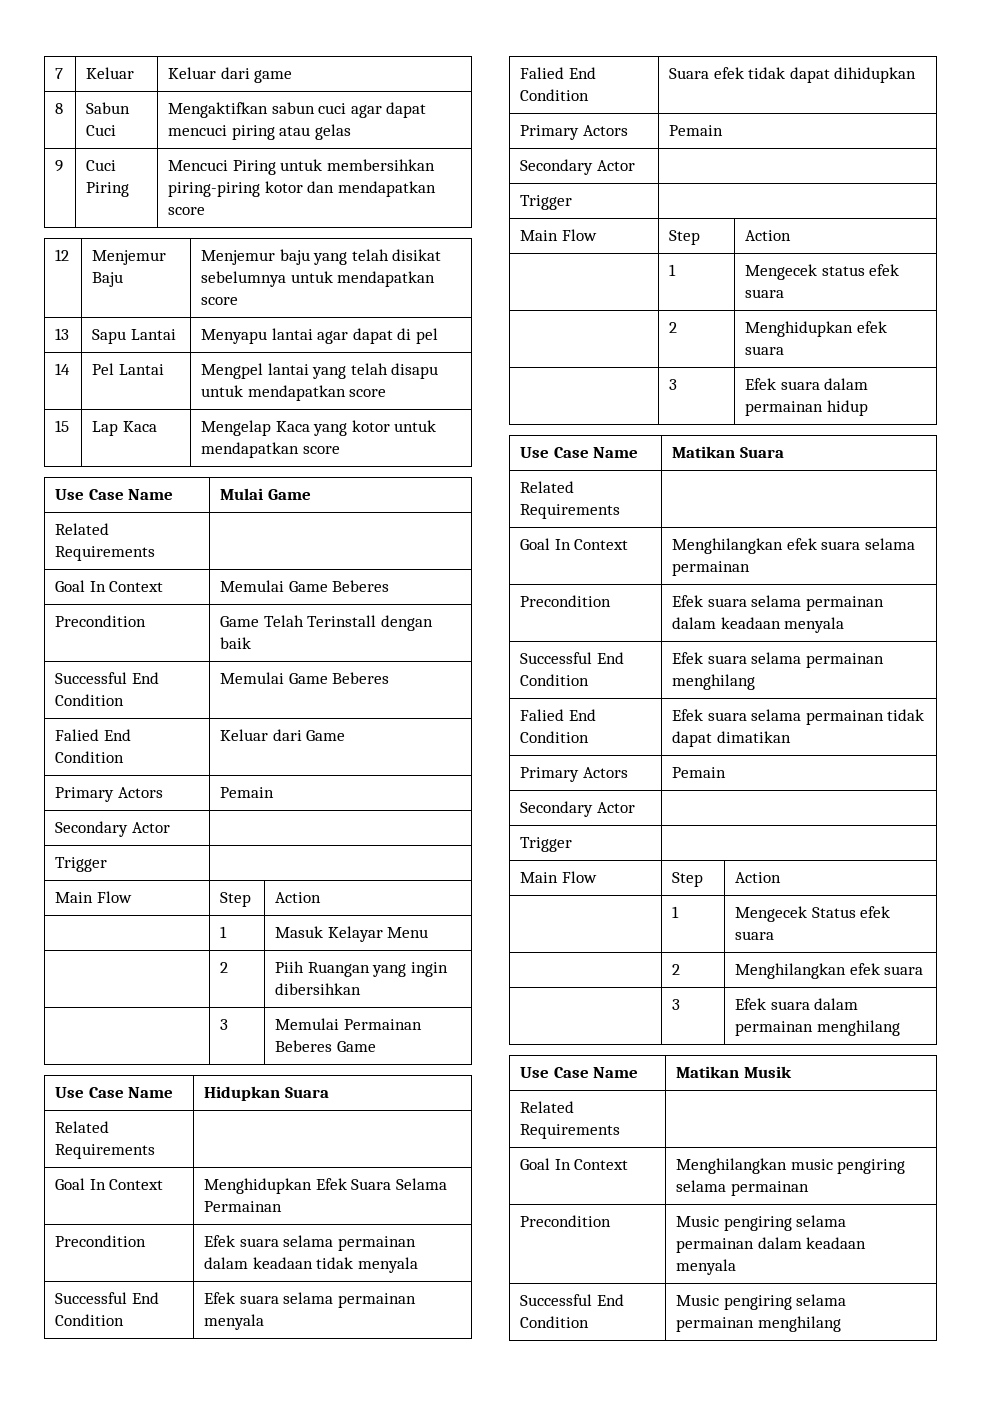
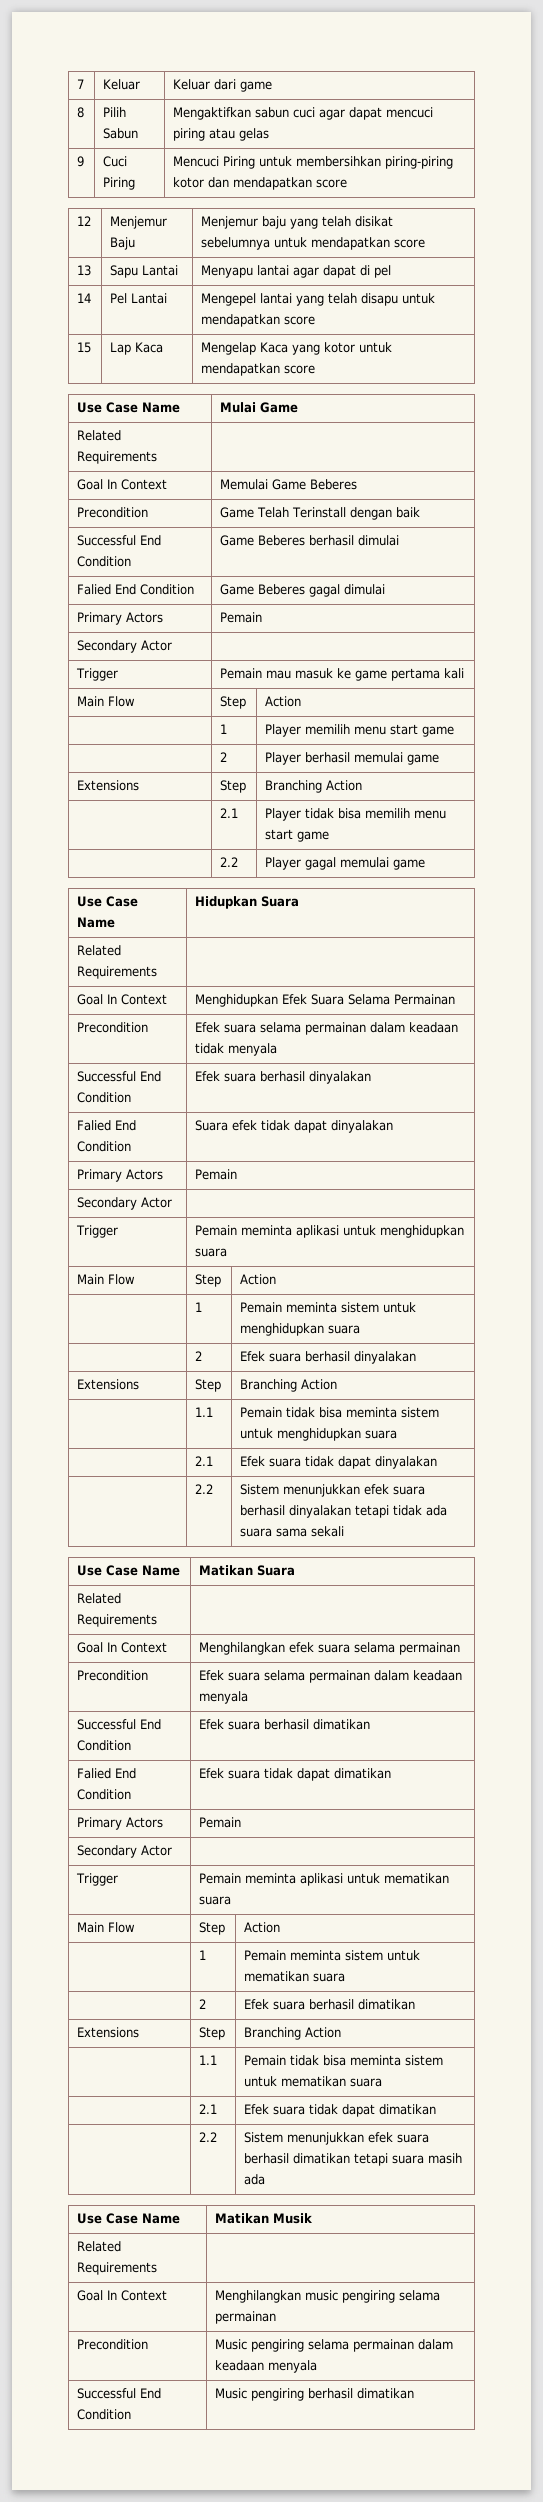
(64, 108) none -> [103,107,127,117] Pilih
[86,125,117,136] Cuci -> (139, 133) none
[201,363,264,379] Mengpel -> [201,293,257,306] Mengepel
[220,672,390,684] [55,729,131,741] [55,751,125,763] [220,729,346,741] [55,787,163,802] [220,787,275,798] [55,821,170,837] [55,857,108,872] [55,891,132,903] [220,892,252,907] [275,892,322,903] [220,926,228,938] [275,926,429,942] [220,962,229,973] [275,961,448,977] [275,983,362,995] [220,1019,229,1030] [275,1018,422,1030] [275,1040,376,1052] Memulai Game Beberes // Falied End Condition | Keluar dari Game // Primary Actors | Pemain // Secondary Actor | // Trigger | // Main Flow | Step | Action // | 1 | Masuk Kelayar Menu // | 2 | Piih Ruangan yang ingin dibersihkan // | 3 | Memulai Permainan Beberes Game -> [220,535,400,546] [77,584,195,595] [220,584,386,597] [77,612,164,625] [220,612,263,623] [77,640,173,653] [76,668,119,681] [220,668,465,681] [77,696,136,707] [220,696,247,709] [265,696,302,707] [220,724,228,734] [265,724,455,737] [220,752,228,762] [265,752,440,765] [77,780,140,791] [220,780,247,793] [265,780,363,793] [220,808,239,818] [265,808,447,821] [265,829,330,842] [220,857,239,867] [265,857,426,870] Game Beberes berhasil dimulai // Falied End Condition | Game Beberes gagal dimulai // Primary Actors | Pemain // Secondary Actor | // Trigger | Pemain mau masuk ke game pertama kali // Main Flow | Step | Action // | 1 | Player memilih menu start game // | 2 | Player berhasil memulai game // Extensions | Step | Branching Action // | 2.1 | Player tidak bisa memilih menu start game // | 2.2 | Player gagal memulai game
[283,1292,416,1308] [204,1314,265,1330] selama permainan menyala -> [260,1071,372,1084] berhasil dinyalakan
[834,67,917,83] [520,125,628,140] [669,125,724,136] [520,159,635,175] [520,195,573,210] [520,229,597,241] [669,230,701,245] [745,230,792,241] [669,264,677,276] [745,264,900,280] [745,289,785,298] [669,322,678,333] [745,321,887,337] [745,346,785,355] [669,379,678,390] [745,378,869,390] [745,400,868,416] dihidupkan // Primary Actors | Pemain // Secondary Actor | // Trigger | // Main Flow | Step | Action // | 1 | Mengecek status efek suara // | 2 | Menghidupkan efek suara // | 3 | Efek suara dalam permainan hidup -> [331,1120,394,1133] [77,1169,164,1182] [195,1169,238,1180] [77,1197,173,1210] [76,1225,119,1238] [195,1225,465,1238] [195,1248,228,1257] [77,1274,136,1285] [195,1274,222,1287] [240,1274,277,1285] [195,1302,203,1312] [240,1302,417,1313] [240,1323,361,1336] [195,1351,203,1361] [240,1351,417,1364] [77,1379,140,1390] [195,1379,222,1392] [240,1379,338,1392] [195,1407,214,1417] [240,1407,440,1418] [240,1428,398,1441] [195,1456,214,1466] [240,1456,438,1469] [195,1484,214,1494] [240,1484,426,1497] [240,1505,448,1518] [240,1526,345,1537] dinyalakan // Primary Actors | Pemain // Secondary Actor | // Trigger | Pemain meminta aplikasi untuk menghidupkan suara // Main Flow | Step | Action // | 1 | Pemain meminta sistem untuk menghidupkan suara // | 2 | Efek suara berhasil dinyalakan // Extensions | Step | Branching Action // | 1.1 | Pemain tidak bisa meminta sistem untuk menghidupkan suara // | 2.1 | Efek suara tidak dapat dinyalakan // | 2.2 | Sistem menunjukkan efek suara berhasil dinyalakan tetapi tidak ada suara sama sekali
[751,652,884,668] [672,674,756,690] selama permainan menghilang -> [264,1719,371,1730] berhasil dimatikan
[751,709,884,725] selama permainan -> (261, 1774) none
[520,871,597,883] [672,872,704,887] [735,872,782,883] [672,906,680,918] [735,906,891,922] [735,931,775,940] [672,964,681,975] [735,963,924,979] [672,999,681,1010] [735,998,859,1010] [735,1020,900,1036] // Main Flow | Step | Action // | 1 | Mengecek Status efek suara // | 2 | Menghilangkan efek suara // | 3 | Efek suara dalam permainan menghilang -> [199,1873,450,1886] [199,1896,232,1905] [77,1922,136,1933] [199,1922,226,1935] [244,1922,281,1933] [199,1950,207,1960] [244,1950,421,1961] [244,1971,346,1982] [199,1999,207,2009] [244,1999,416,2010] [77,2027,140,2038] [199,2027,226,2040] [244,2027,342,2040] [199,2055,218,2065] [244,2055,444,2066] [244,2076,383,2087] [199,2104,218,2114] [244,2104,437,2117] [199,2132,218,2142] [244,2132,430,2145] [244,2153,463,2166] [244,2174,266,2185] Pemain meminta aplikasi untuk mematikan suara // Main Flow | Step | Action // | 1 | Pemain meminta sistem untuk mematikan suara // | 2 | Efek suara berhasil dimatikan // Extensions | Step | Branching Action // | 1.1 | Pemain tidak bisa meminta sistem untuk mematikan suara // | 2.1 | Efek suara tidak dapat dimatikan // | 2.2 | Sistem menunjukkan efek suara berhasil dimatikan tetapi suara masih ada
[796,1294,847,1306] [676,1316,841,1332] selama permainan menghilang -> [308,2388,415,2399] berhasil dimatikan

